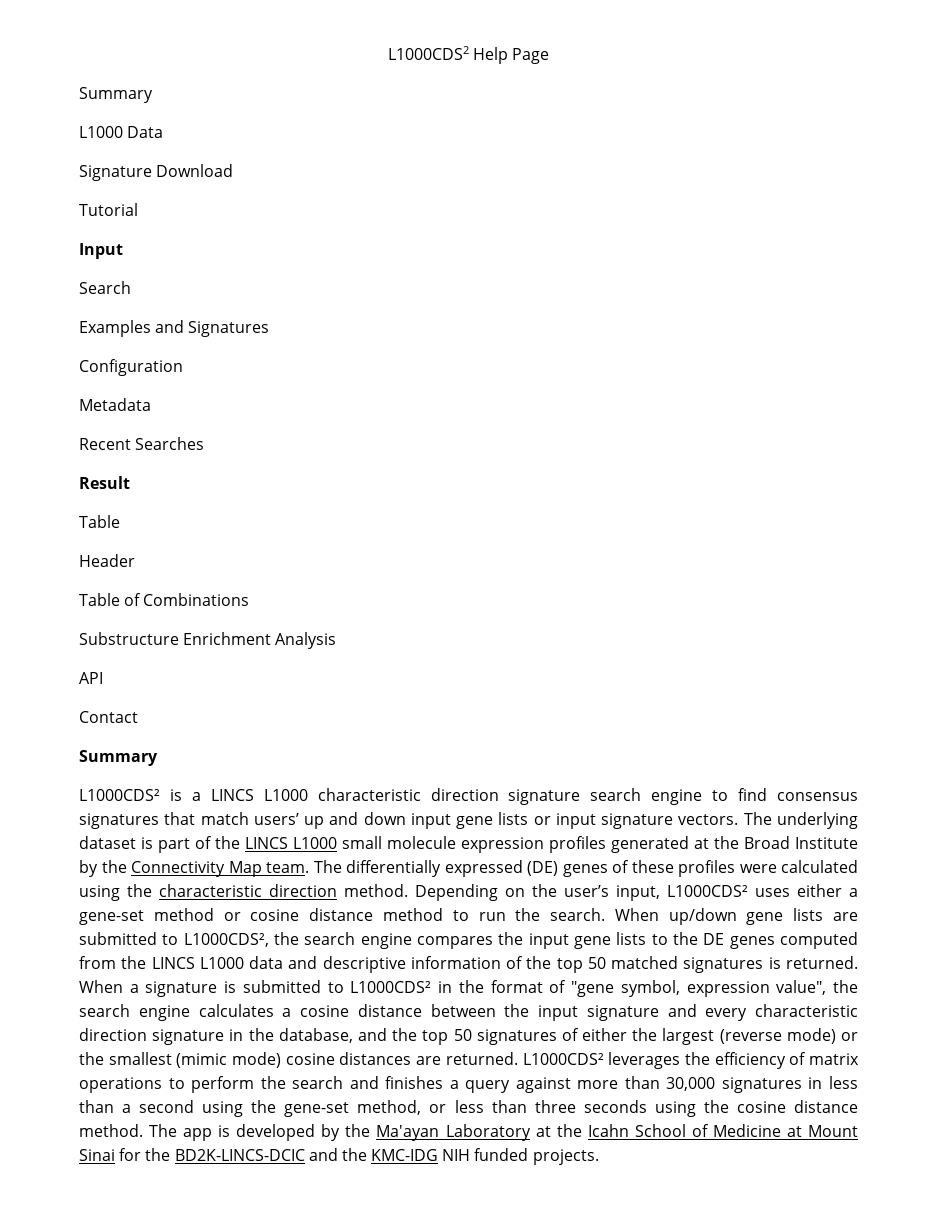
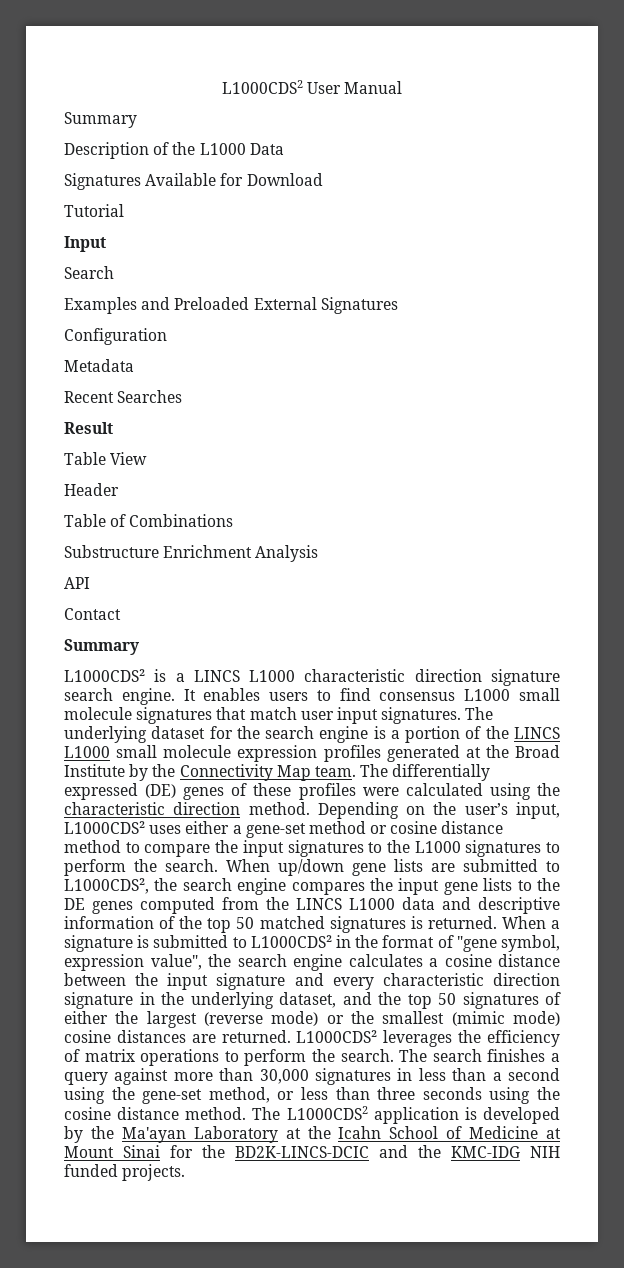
[387,46,550,64] [79,87,153,103] L1000CDS2 Help Page // Summary // -> [221,80,403,94] [64,112,137,128] [64,142,196,159] L1000CDS2 User Manual // Summary // Description of the
[79,165,152,181] Signature -> [64,173,244,190] Signatures Available for
(185, 326) none -> [174,297,317,310] Preloaded External
(120, 521) none -> [110,452,148,465] View
[651,788,858,805] [79,812,858,829] [79,836,190,853] engine to find consensus signatures that match users’ up and down input gene lists or input signature vectors. The underlying dataset is part -> [121,688,560,705] [64,707,494,724] [64,726,461,743] engine. It enables users to find consensus L1000 small molecule signatures that match user input signatures. The underlying dataset for the search engine is a portion
[478,912,506,921] run -> [144,840,560,857] [64,859,126,876] compare the input signatures to the L1000 signatures to perform
[278,1028,353,1043] database, -> [190,992,336,1009] underlying dataset,
[292,1076,379,1089] search and -> [340,1049,482,1062] search. The search
[183,1128,213,1141] app -> [286,1106,459,1124] L1000CDS2 application

